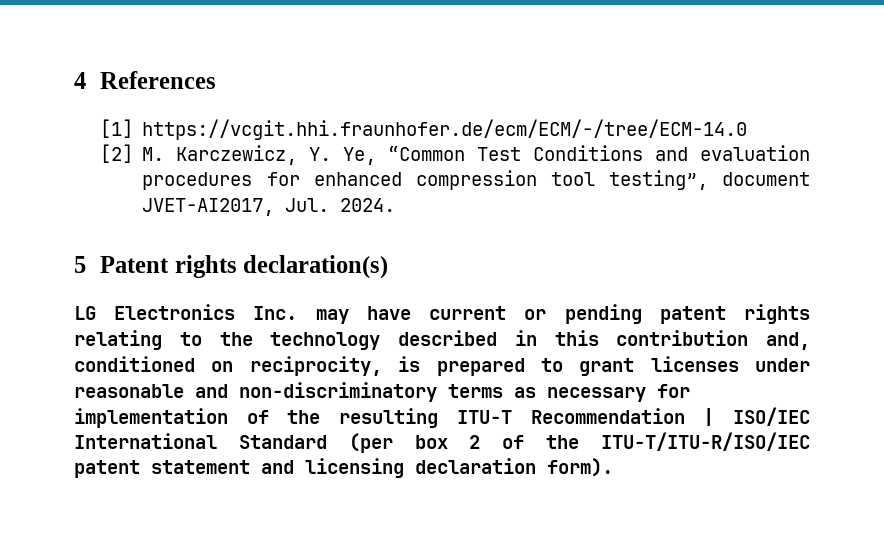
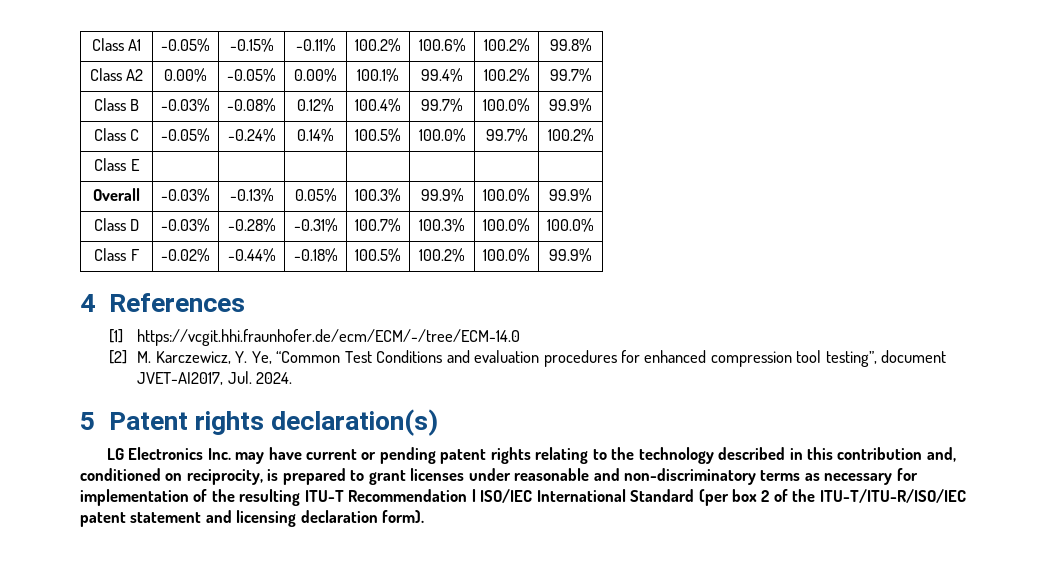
(74, 80) none -> [91,38,142,51] [161,38,210,52] [229,38,274,52] [295,38,336,52] [355,38,401,52] [418,38,466,52] [483,38,530,52] [549,38,592,52] [89,68,144,81] [164,68,207,82] [227,68,276,82] [294,68,337,82] [357,68,399,82] [421,68,463,82] [483,68,530,82] [549,68,592,82] [93,98,140,111] [161,98,210,112] [227,98,276,112] [297,98,334,112] [355,98,401,112] [421,98,463,112] [483,98,530,112] [549,98,592,112] [93,128,140,141] [161,128,210,142] [227,128,276,142] [297,128,334,142] [355,128,401,142] [418,128,466,142] [485,128,528,142] [547,128,594,142] [94,158,140,171] [93,188,140,201] [161,188,210,202] [229,188,274,202] [294,188,337,202] [355,188,401,202] [420,188,464,202] [483,188,530,202] [549,188,592,202] [93,218,140,231] [161,218,210,232] [227,218,276,232] [293,218,338,232] [355,218,401,232] [419,218,465,232] [483,218,530,232] [547,218,594,232] [94,248,140,261] [161,248,210,262] [227,248,276,262] [293,248,338,262] [355,248,401,262] [419,248,465,262] [483,248,530,262] [549,248,592,262] Class A1 | -0.05% | -0.15% | -0.11% | 100.2% | 100.6% | 100.2% | 99.8% // Class A2 | 0.00% | -0.05% | 0.00% | 100.1% | 99.4% | 100.2% | 99.7% // Class B | -0.03% | -0.08% | 0.12% | 100.4% | 99.7% | 100.0% | 99.9% // Class C | -0.05% | -0.24% | 0.14% | 100.5% | 100.0% | 99.7% | 100.2% // Class E | | | | | | | // Overall | -0.03% | -0.13% | 0.05% | 100.3% | 99.9% | 100.0% | 99.9% // Class D | -0.03% | -0.28% | -0.31% | 100.7% | 100.3% | 100.0% | 100.0% // Class F | -0.02% | -0.44% | -0.18% | 100.5% | 100.2% | 100.0% | 99.9% //

